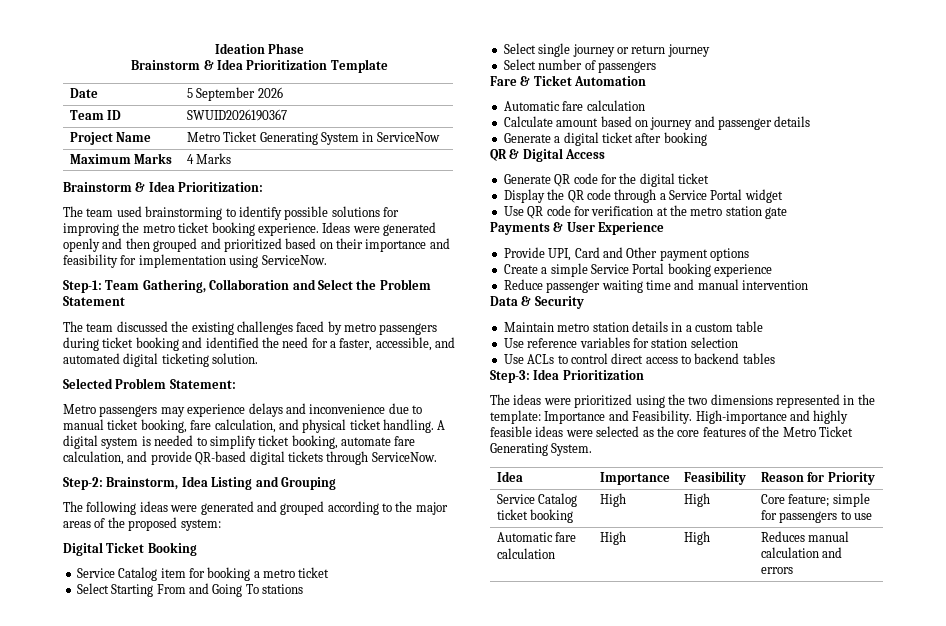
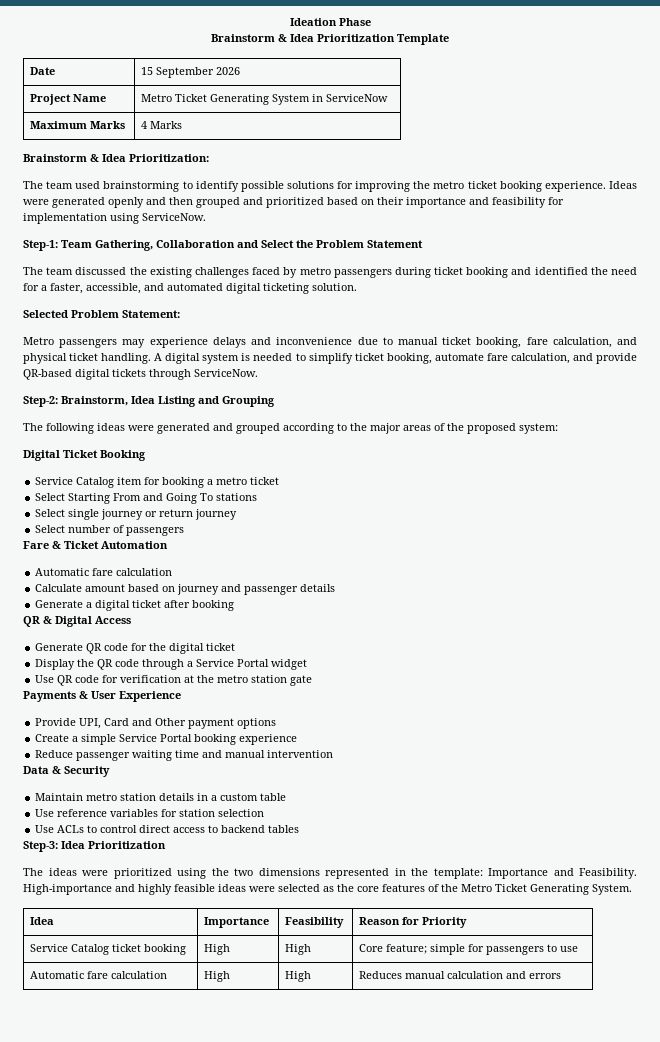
[186,88,193,98] 5 -> [141,67,154,75] 15
[69,110,122,120] [186,109,287,121] // Team ID | SWUID2026190367 -> (241, 71) none

